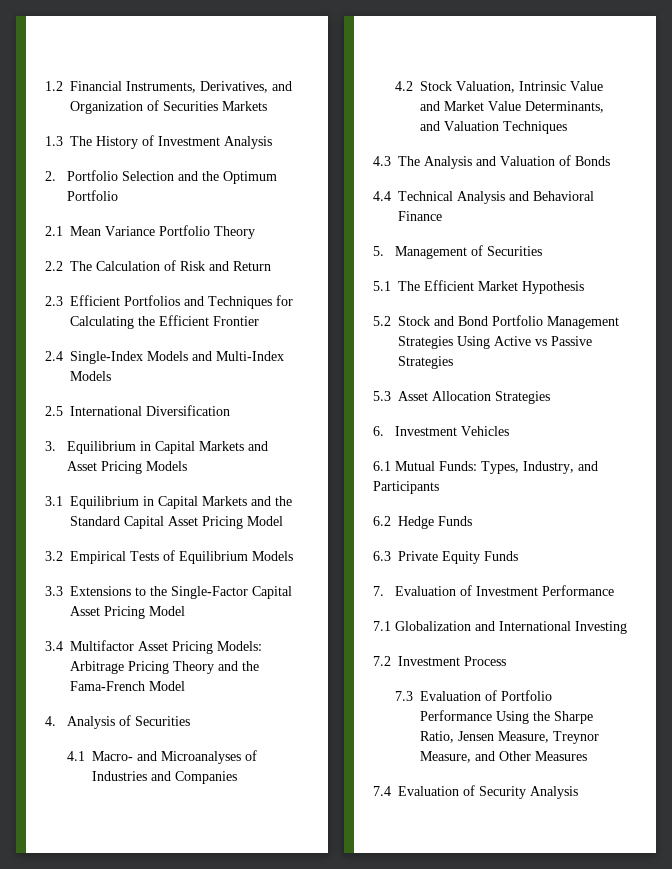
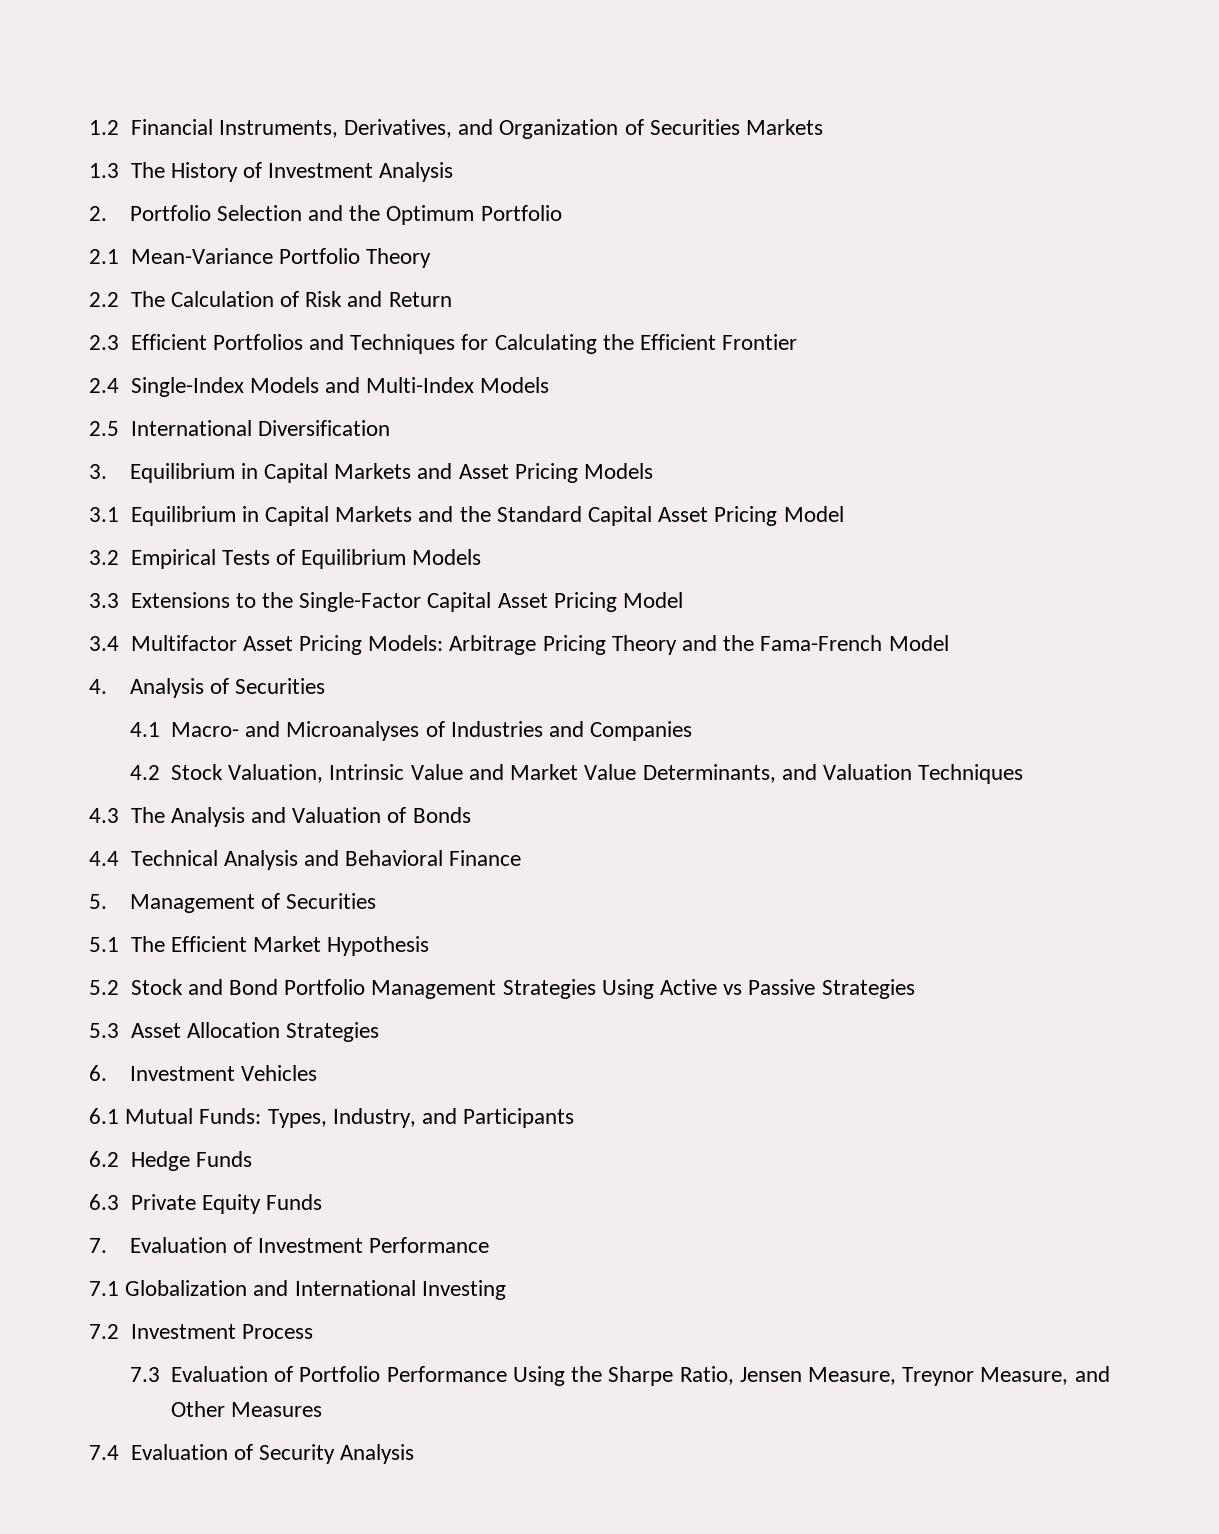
[70,226,155,236] Mean Variance -> [130,248,273,264] Mean-Variance

